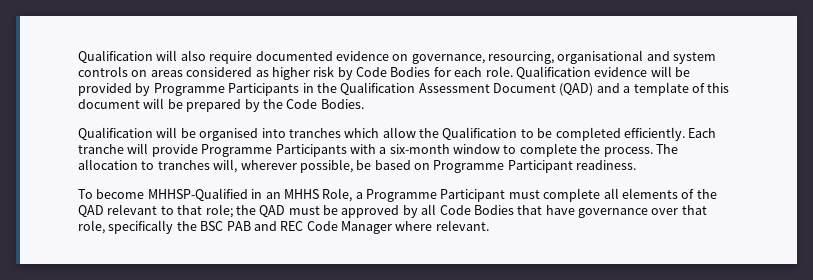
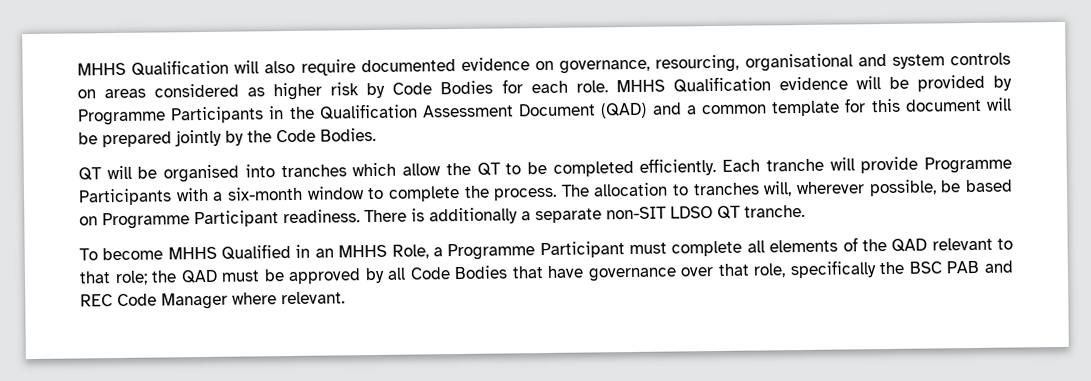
(78, 56) none -> [77,62,126,76] MHHS
(513, 71) none -> [615,79,665,93] MHHS
[633,82,705,96] template of -> [702,98,867,117] common template for
(242, 105) none -> [175,129,222,147] jointly
[78,127,153,140] Qualification -> [78,167,102,181] QT
[442,127,518,140] Qualification -> [476,162,501,176] QT
(637, 165) none -> [364,204,805,225] There is additionally a separate non-SIT LDSO QT tranche.
[147,188,248,201] MHHSP-Qualified -> [167,243,292,260] MHHS Qualified

